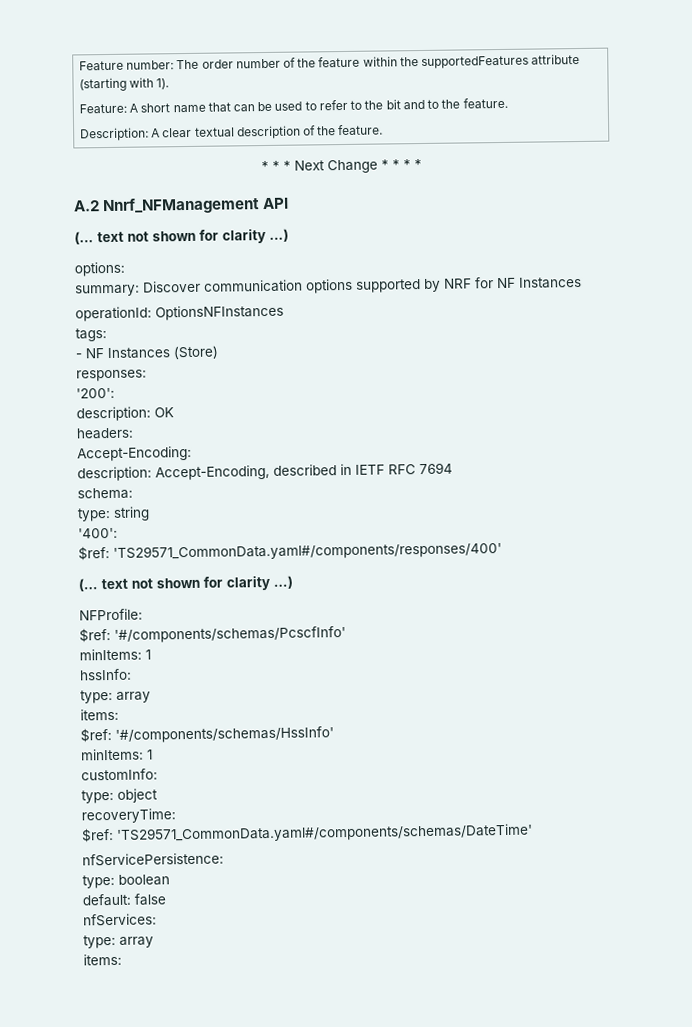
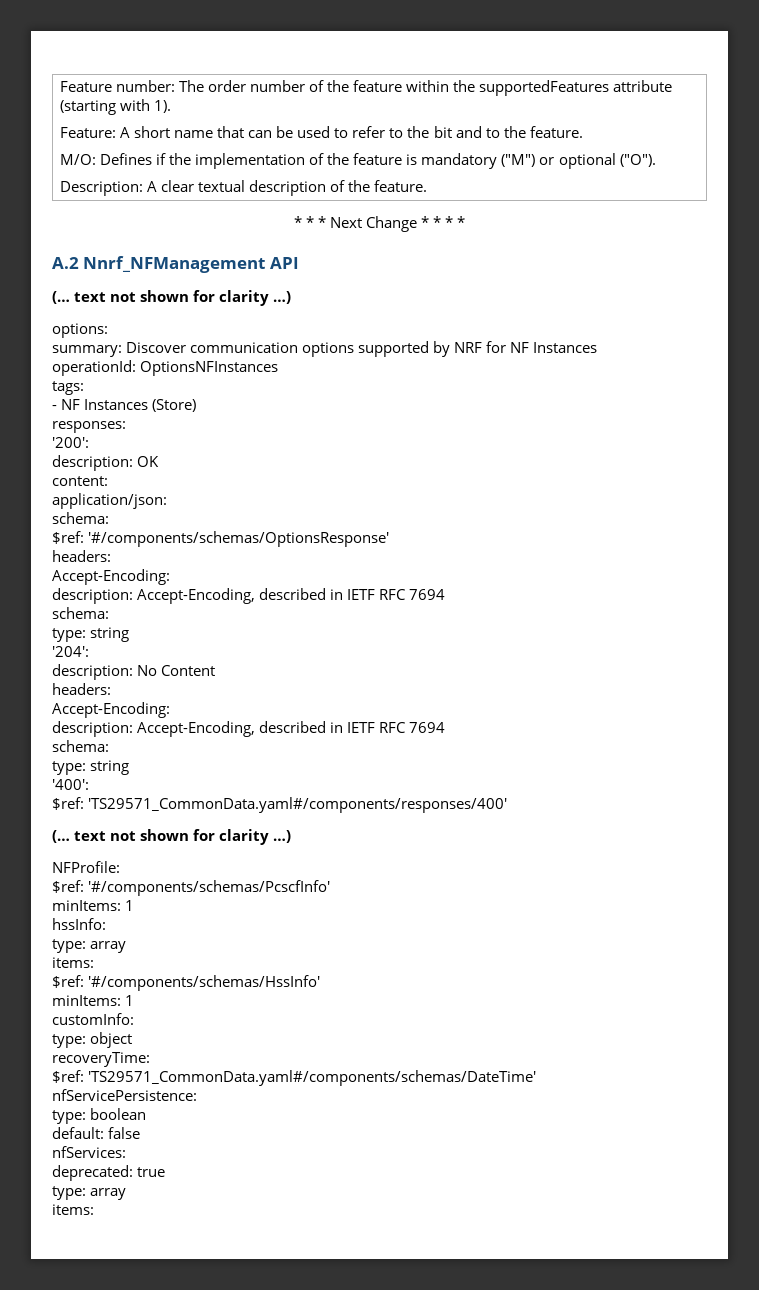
(508, 103) none -> [59,153,656,169] // M/O: Defines if the implementation of the feature is mandatory ("M") or optional ("O").
(174, 412) none -> [52,476,108,486] [52,493,167,509] [52,512,109,524] [52,531,390,547] [52,550,111,562] [52,569,170,585] [52,588,446,604] [52,607,109,619] [52,627,130,642] [52,646,89,657] [52,664,216,680] // content: // application/json: // schema: // $ref: '#/components/schemas/OptionsResponse' // headers: // Accept-Encoding: // description: Accept-Encoding, described in IETF RFC 7694 // schema: // type: string // '204': // description: No Content
(157, 920) none -> [52,1165,166,1181] // deprecated: true

